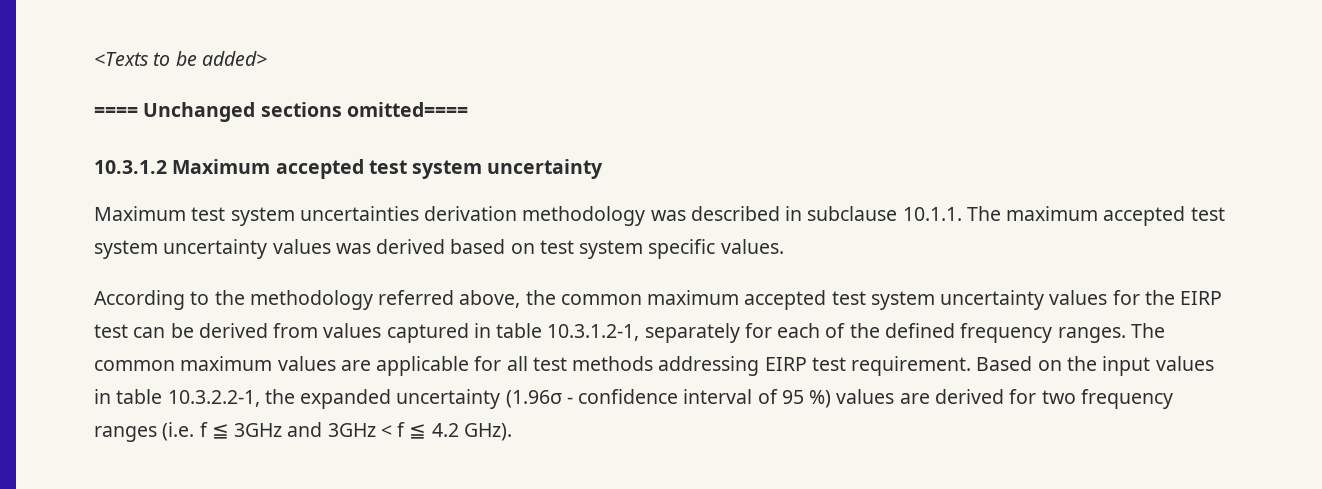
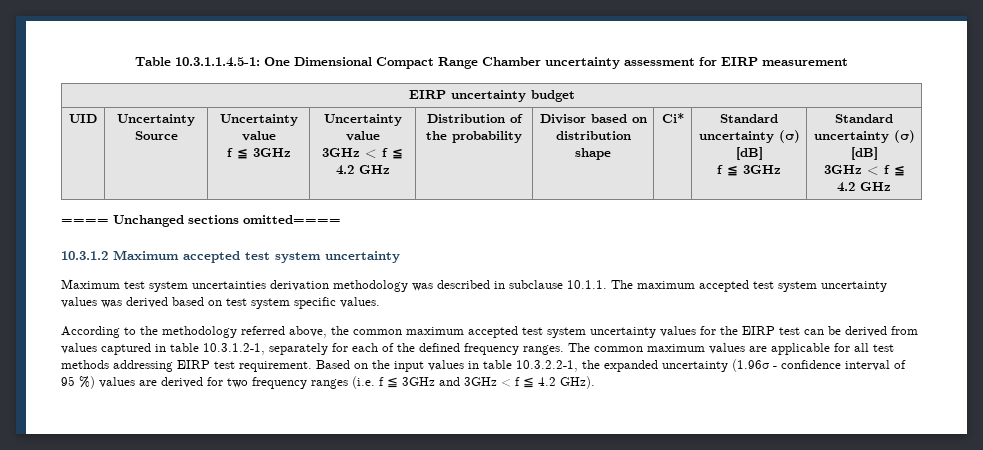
[94,51,267,66] <Texts to be added> -> [135,57,848,69] [408,90,575,102] [69,114,97,123] [117,114,195,126] [134,131,178,140] [219,114,298,126] [241,131,276,141] [226,148,291,159] [323,114,402,126] [345,131,380,141] [322,148,403,159] [335,165,390,175] [426,114,523,123] [426,131,522,143] [539,114,647,124] [555,131,631,140] [575,148,611,160] [661,113,684,123] [720,114,778,123] [698,130,800,143] [735,147,763,160] [717,165,781,176] [835,114,893,123] [813,130,915,143] [850,147,878,160] [823,165,905,176] [837,182,891,192] Table 10.3.1.1.4.5-1: One Dimensional Compact Range Chamber uncertainty assessment for EIRP measurement // EIRP uncertainty budget // UID | Uncertainty Source | Uncertainty value // f ≦ 3GHz | Uncertainty value // 3GHz < f ≦ 4.2 GHz | Distribution of the probability | Divisor based on distribution shape | Ci* | Standard uncertainty (σ) [dB] // f ≦ 3GHz | Standard uncertainty (σ) [dB] // 3GHz < f ≦ 4.2 GHz

